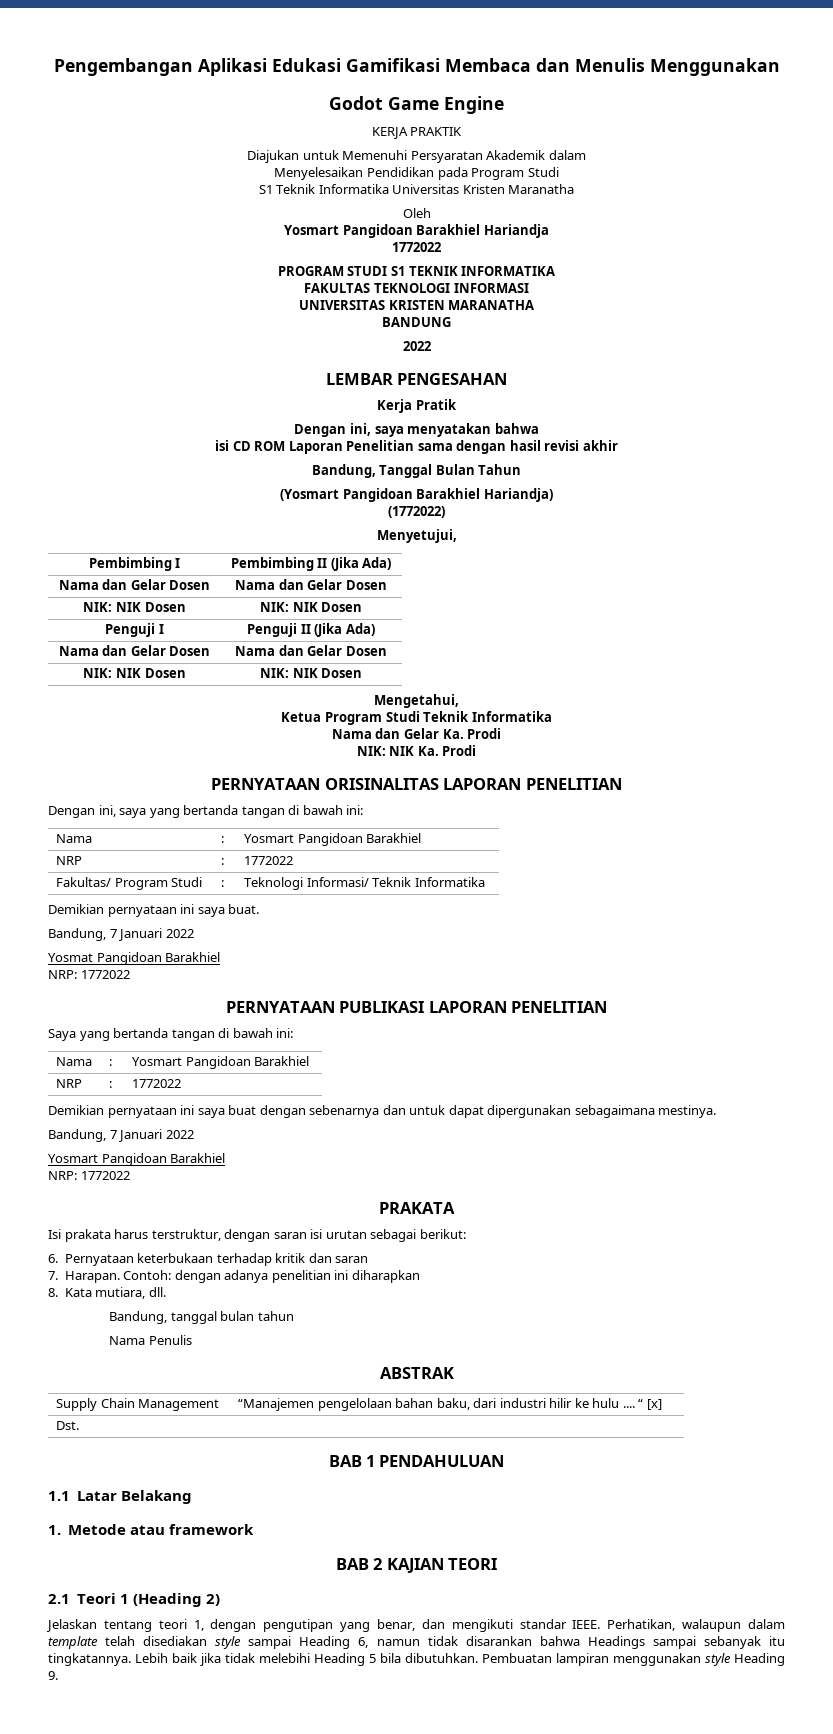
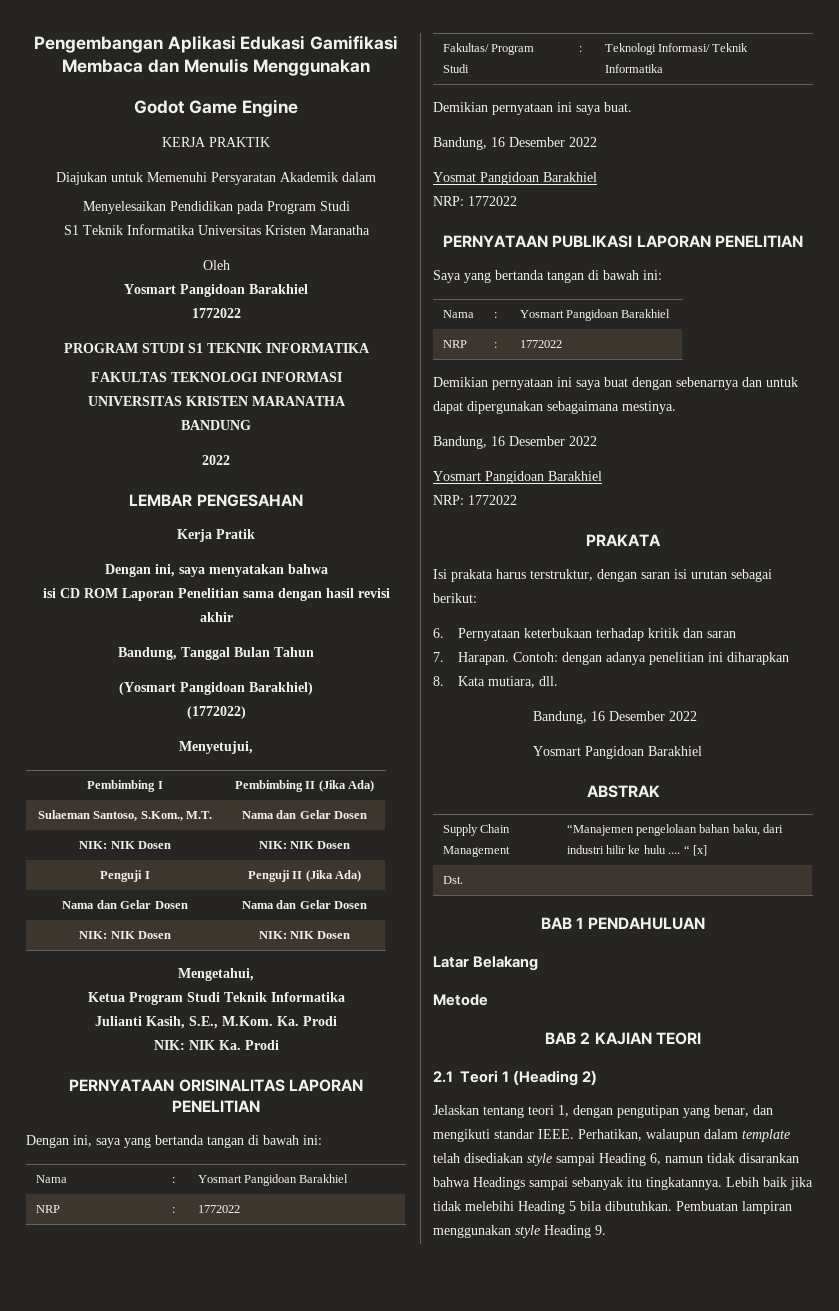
[483,224,549,238] Hariandja -> (308, 289) none
[416,488,553,502] Barakhiel Hariandja) -> [249,682,313,695] Barakhiel)
[58,579,211,590] Nama dan Gelar Dosen -> [37,810,213,821] Sulaeman Santoso, S.Kom., M.T.
[331,728,439,739] Nama dan Gelar -> [95,1016,273,1029] Julianti Kasih, S.E., M.Kom.
[109,928,163,941] 7 Januari -> [491,137,565,147] 16 Desember
[109,1129,163,1142] 7 Januari -> [491,436,565,446] 16 Desember
[170,1311,294,1324] [109,1335,192,1345] tanggal bulan tahun // Nama Penulis -> [590,711,697,721] [532,746,702,759] 16 Desember 2022 // Yosmart Pangidoan Barakhiel
[48,1491,70,1501] 1.1 -> (706, 923) none
[48,1525,61,1535] 1. -> (539, 963) none
[129,1524,254,1535] atau framework -> (488, 1000) none

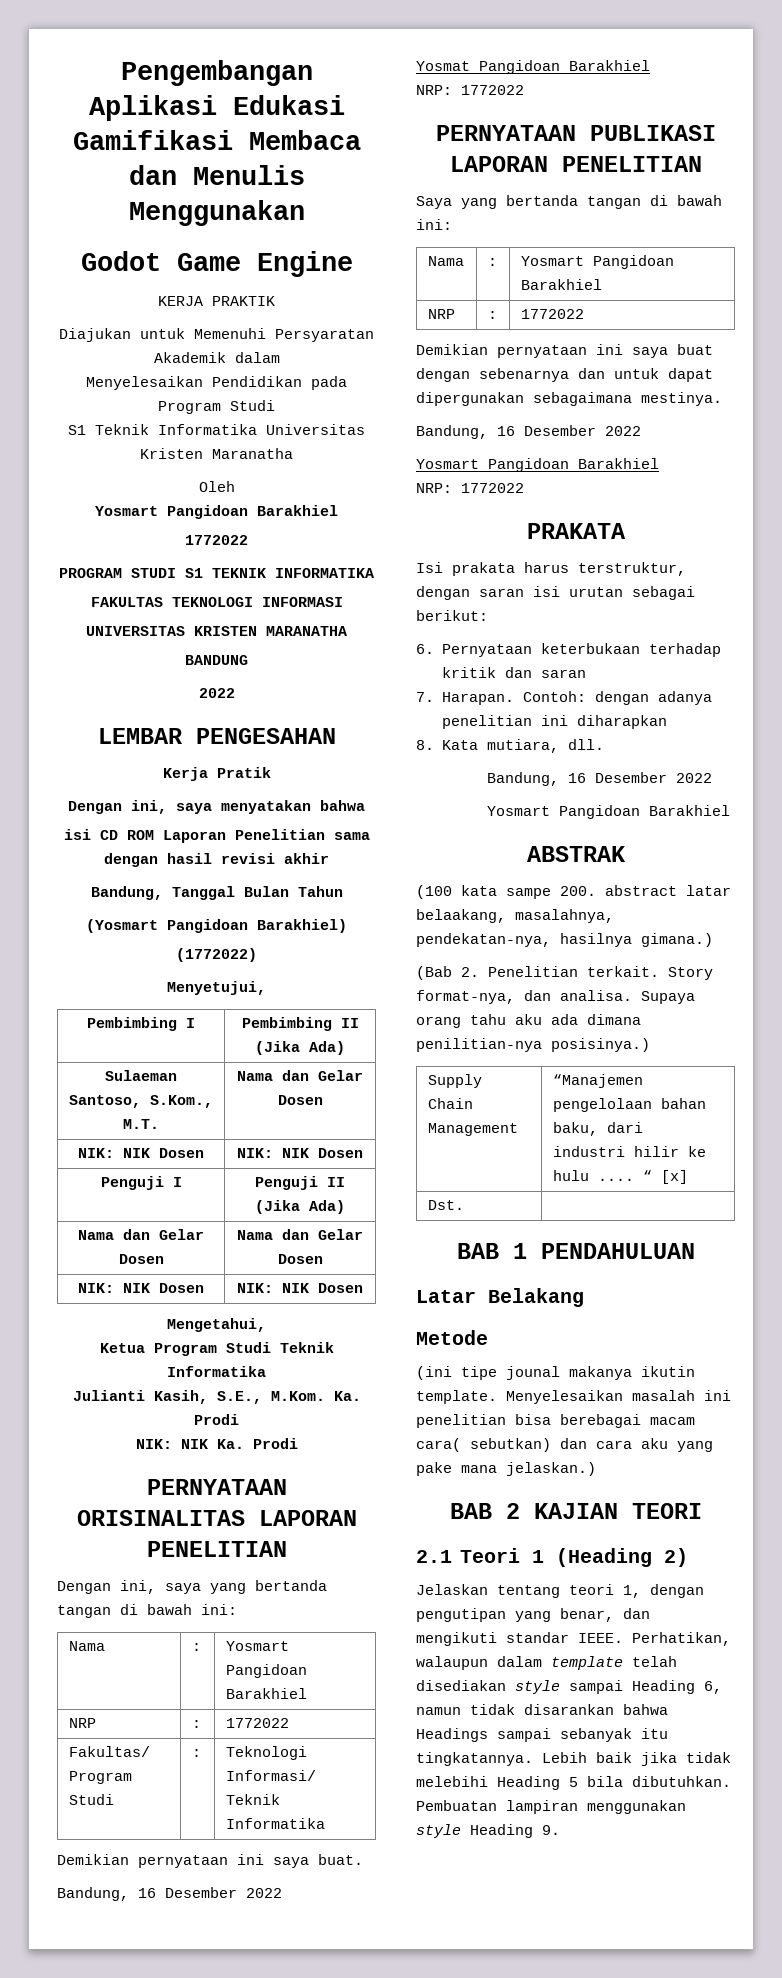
(660, 791) none -> [416,885,731,899] [416,909,614,923] [416,933,713,947] [416,966,713,980] [416,990,695,1004] [416,1014,641,1028] [416,1038,650,1052] // (100 kata sampe 200. abstract latar belaakang, masalahnya, pendekatan-nya, hasilnya gimana.) // (Bab 2. Penelitian terkait. Story format-nya, dan analisa. Supaya orang tahu aku ada dimana penilitian-nya posisinya.)
(488, 1000) none -> [416,1366,695,1380] [416,1390,731,1404] [416,1414,695,1428] [416,1438,713,1452] [416,1462,596,1476] // (ini tipe jounal makanya ikutin template. Menyelesaikan masalah ini penelitian bisa berebagai macam cara( sebutkan) dan cara aku yang pake mana jelaskan.)

